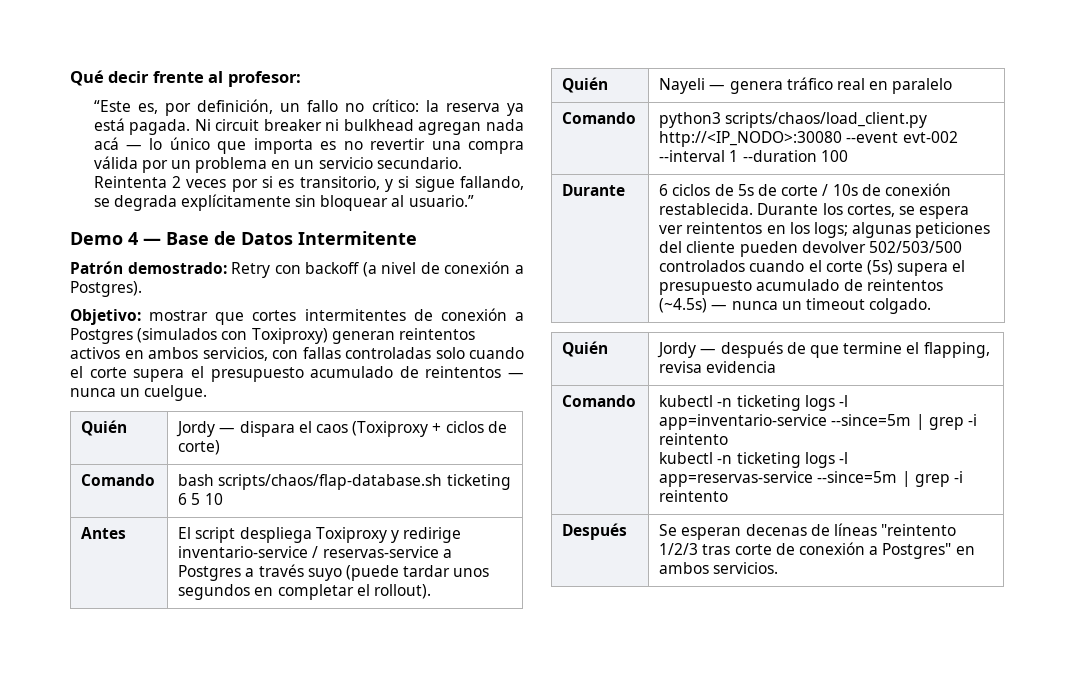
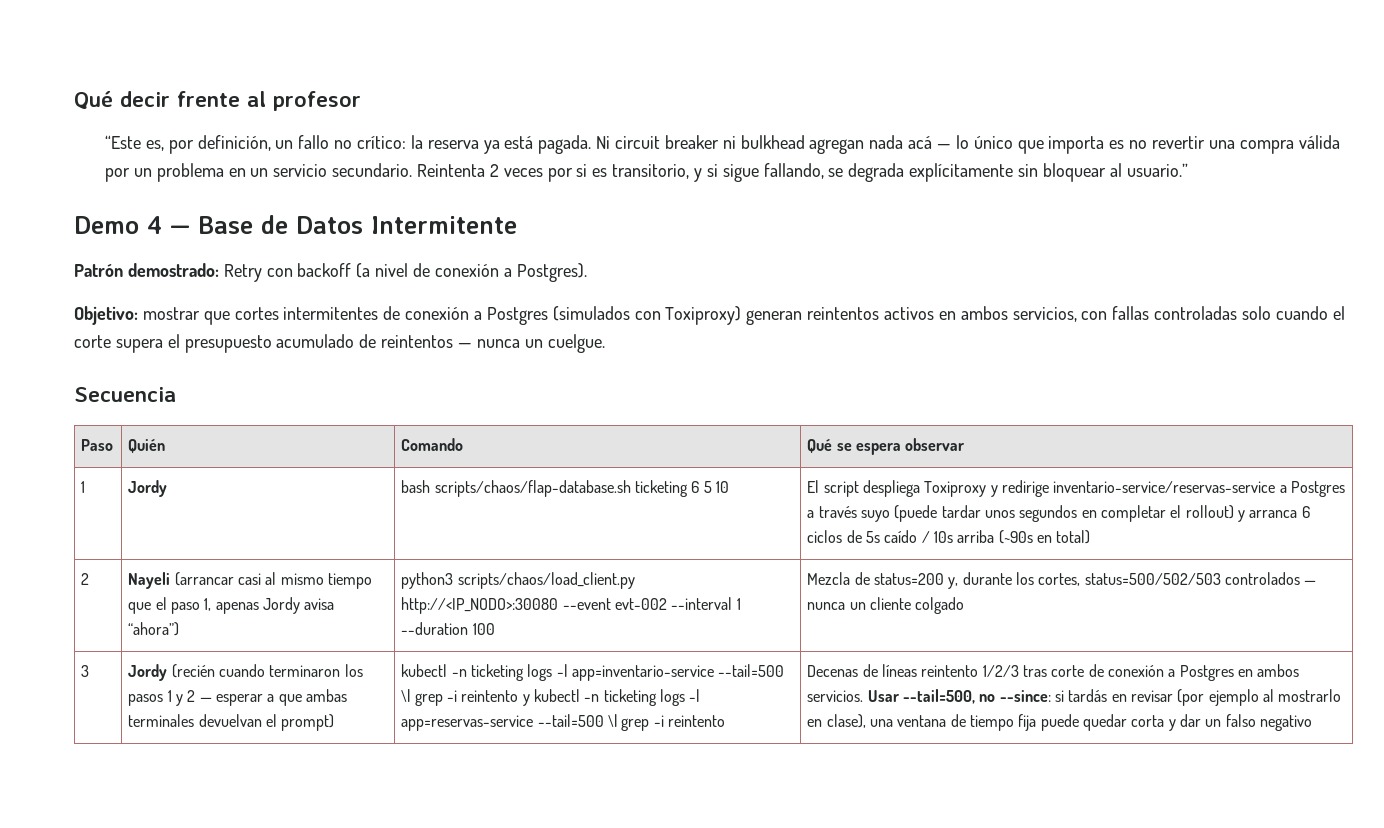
[227,71,301,87] profesor: -> [273,91,361,111] profesor
[81,420,128,436] [176,421,507,437] [178,440,221,455] [81,474,156,486] // Quién | Jordy — dispara el caos (Toxiproxy + ciclos de corte) // Comando -> [74,387,176,402] [81,439,114,451] [128,439,166,453] [401,438,464,451] [807,438,965,455] [81,481,86,493] [128,480,168,497] // Secuencia // Paso | Quién | Comando | Qué se espera observar // 1 | Jordy
[81,527,127,539] // Antes -> (730, 487) none
[178,546,439,558] inventario-service / reservas-service -> [1053,481,1276,493] inventario-service/reservas-service
[374,584,432,599] [562,77,609,93] [659,77,953,94] [562,112,637,124] rollout). // Quién | Nayeli — genera tráfico real en paralelo // Comando -> [1185,505,1310,522] [807,530,1091,544] [81,573,90,585] [128,572,373,589] [128,597,335,614] [128,622,180,636] rollout) y arranca 6 ciclos de 5s caído / 10s arriba (~90s en total) // 2 | Nayeli (arrancar casi al mismo tiempo que el paso 1, apenas Jordy avisa “ahora”)
[562,184,626,196] [659,183,951,196] [659,203,970,219] [659,222,991,238] [659,241,963,257] [659,260,966,276] [659,279,943,295] [659,298,932,314] [562,341,609,357] [657,341,990,358] [659,361,777,373] [562,395,637,407] // Durante | 6 ciclos de 5s de corte / 10s de conexión restablecida. Durante los cortes, se espera ver reintentos en los logs; algunas peticiones del cliente pueden devolver 502/503/500 controlados cuando el corte (5s) supera el presupuesto acumulado de reintentos (~4.5s) — nunca un timeout colgado. // Quién | Jordy — después de que termine el flapping, revisa evidencia // Comando -> [807,572,1317,589] [807,597,965,614] [81,665,90,677] [128,664,363,681] [128,689,348,706] [128,714,335,731] | Mezcla de status=200 y, durante los cortes, status=500/502/503 controlados — nunca un cliente colgado // 3 | Jordy (recién cuando terminaron los pasos 1 y 2 — esperar a que ambas terminales devuelvan el prompt)
[831,414,978,430] [659,433,729,445] --since=5m | grep -i reintento // -> [718,664,785,677] [401,689,530,706] --tail=500 \| grep -i reintento y
[817,471,964,487] [659,490,729,502] [562,523,628,540] [659,524,807,540] --since=5m | grep -i reintento // Después | Se esperan decenas -> [537,714,726,731] [807,665,859,677] --tail=500 \| grep -i reintento | Decenas
[881,524,957,536] "reintento -> [921,665,979,677] reintento
[882,543,952,559] Postgres" -> [1179,665,1234,681] Postgres
(779, 568) none -> [867,689,1342,706] [807,714,1312,731] Usar --tail=500, no --since: si tardás en revisar (por ejemplo al mostrarlo en clase), una ventana de tiempo fija puede quedar corta y dar un falso negativo

